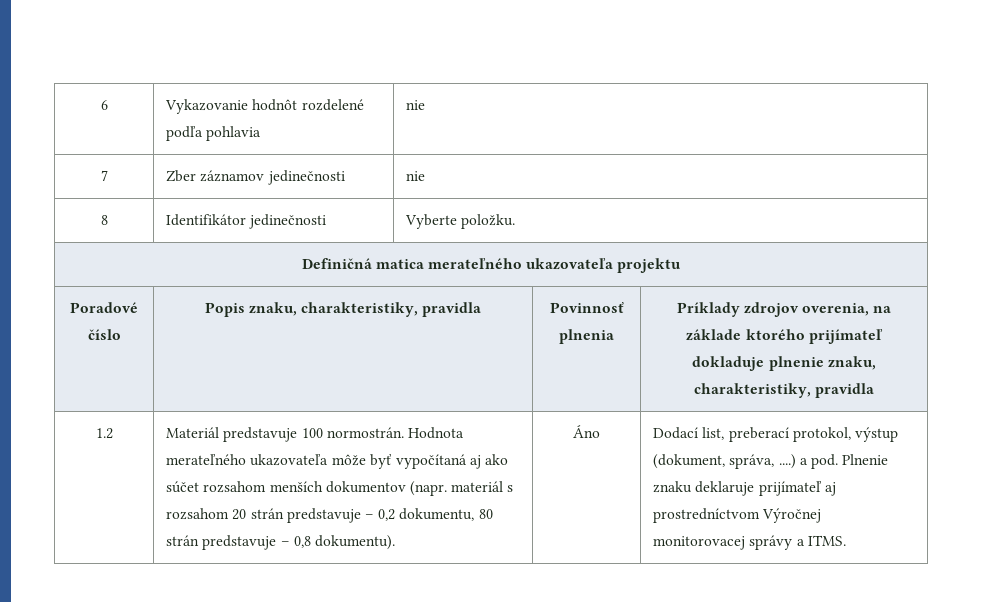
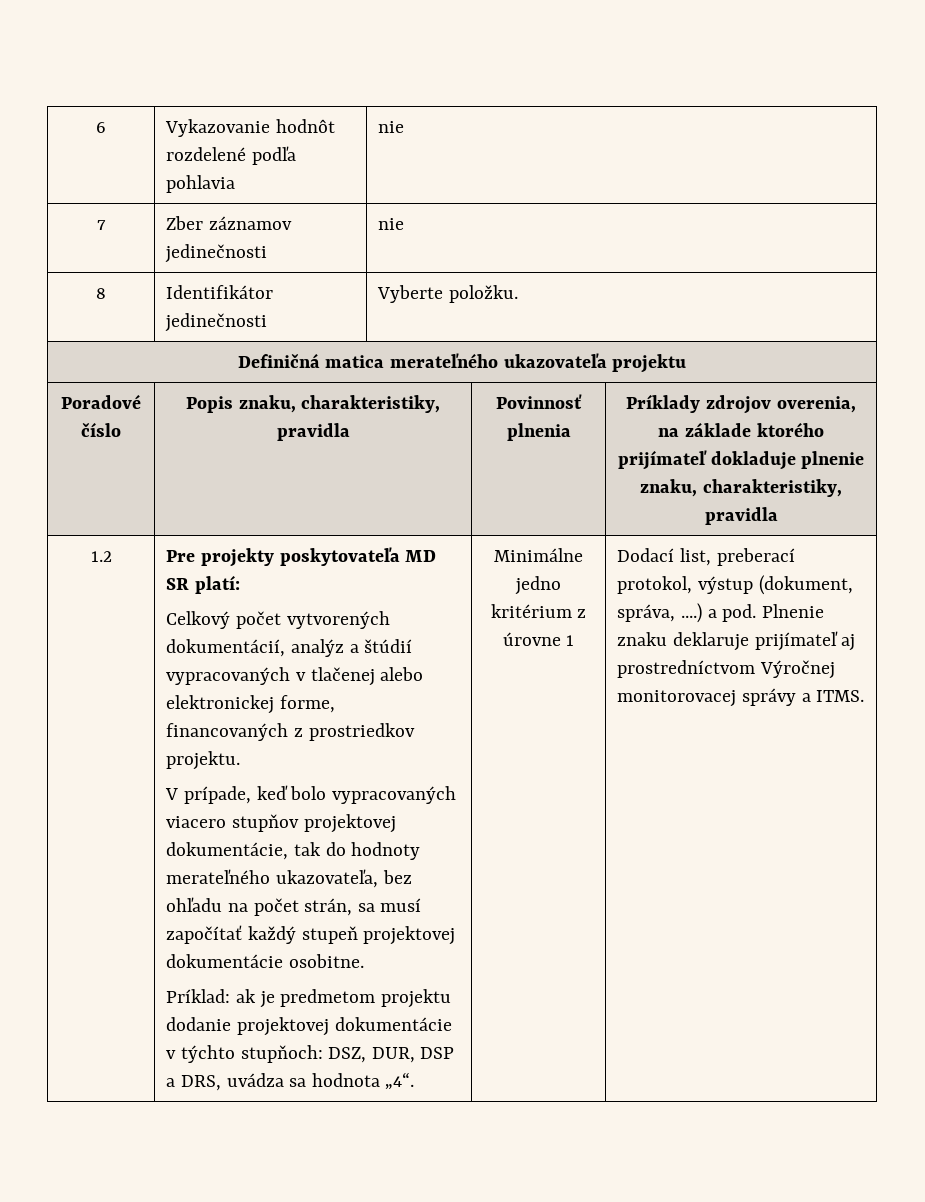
[166,427,465,442] [166,454,509,469] [166,481,514,496] [166,508,493,523] [166,535,396,550] [573,425,600,438] Materiál predstavuje 100 normostrán. Hodnota merateľného ukazovateľa môže byť vypočítaná aj ako súčet rozsahom menších dokumentov (napr. materiál s rozsahom 20 strán predstavuje – 0,2 dokumentu, 80 strán predstavuje – 0,8 dokumentu). | Áno -> [166,547,437,567] [166,575,241,594] [166,611,390,629] [166,639,413,657] [166,667,424,686] [166,695,336,714] [166,723,415,741] [166,751,241,770] [165,785,456,804] [166,814,396,833] [166,842,421,860] [166,869,412,888] [166,897,422,916] [166,925,456,945] [166,954,365,968] [166,989,451,1008] [166,1017,452,1036] [166,1045,455,1063] [166,1072,415,1091] [494,548,583,562] [515,576,561,595] [490,604,587,618] [502,632,575,646] Pre projekty poskytovateľa MD SR platí: // Celkový počet vytvorených dokumentácií, analýz a štúdií vypracovaných v tlačenej alebo elektronickej forme, financovaných z prostriedkov projektu. // V prípade, keď bolo vypracovaných viacero stupňov projektovej dokumentácie, tak do hodnoty merateľného ukazovateľa, bez ohľadu na počet strán, sa musí započítať každý stupeň projektovej dokumentácie osobitne. // Príklad: ak je predmetom projektu dodanie projektovej dokumentácie v týchto stupňoch: DSZ, DUR, DSP a DRS, uvádza sa hodnota „4“. | Minimálne jedno kritérium z úrovne 1

